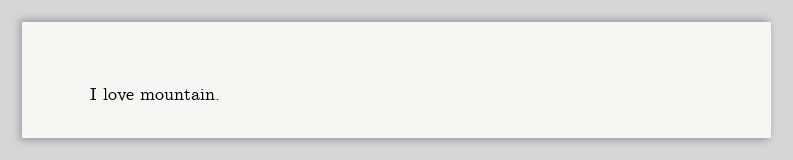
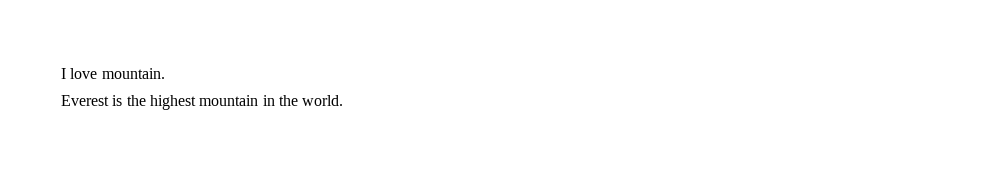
(220, 94) none -> [61,95,344,110] // Everest is the highest mountain in the world.

